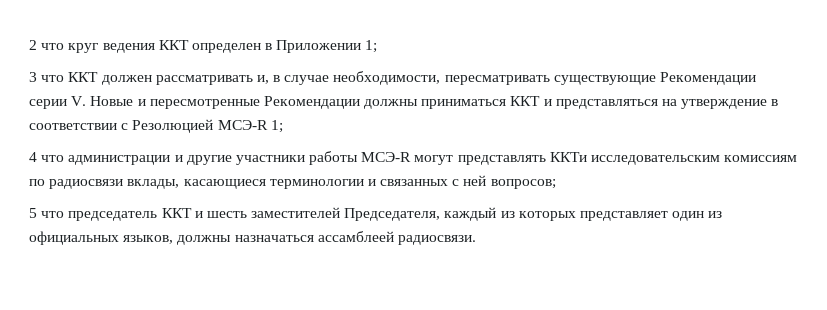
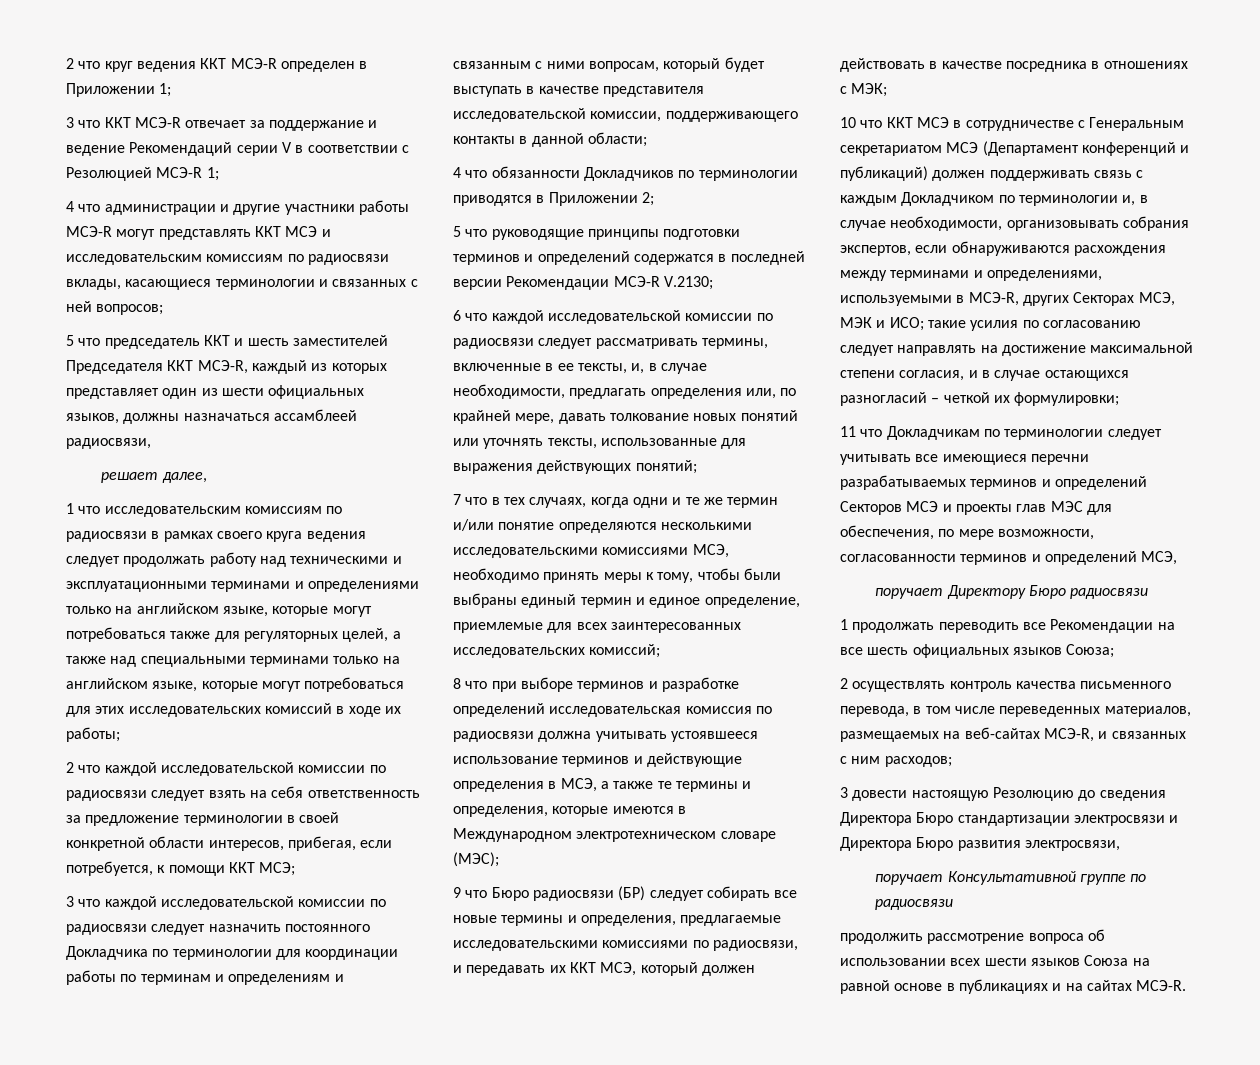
(189, 45) none -> [230,58,277,69] МСЭ-R
[101,71,757,85] [29,96,768,109] должен рассматривать и, в случае необходимости, пересматривать существующие Рекомендации серии V. Новые и пересмотренные Рекомендации должны приниматься ККТ и представляться на утверждение -> [134,117,378,131] [66,142,292,156] МСЭ-R отвечает за поддержание и ведение Рекомендаций серии V
[549,152,587,162] ККТи -> [254,226,331,237] ККТ МСЭ и
[344,208,441,221] Председателя, -> [66,360,248,374] Председателя ККТ МСЭ-R,
(723, 214) none -> [221,388,264,396] шести
[397,235,476,245] радиосвязи. -> [66,438,151,449] [101,472,207,483] [66,503,343,517] [66,531,366,542] [66,552,402,567] [66,581,419,592] [66,603,372,617] [66,627,401,642] [66,656,400,667] [66,677,405,692] [66,703,401,717] [66,727,120,742] [66,762,386,776] [66,786,420,801] [66,812,340,826] [66,836,393,851] [66,861,296,876] [66,896,386,910] [66,924,370,935] [66,946,399,960] [66,970,344,985] [453,57,765,72] [453,86,704,97] [453,108,798,122] [453,132,647,147] [453,166,798,181] [453,192,654,206] [453,226,741,240] [453,251,805,265] [453,276,713,290] [453,310,773,324] [453,338,768,349] [453,363,707,374] [453,384,797,399] [453,410,798,424] [453,438,747,449] [453,460,697,474] [453,494,779,508] [453,519,752,533] [453,544,729,558] [453,568,781,583] [453,593,800,608] [453,622,741,633] [453,644,661,658] [453,677,739,692] [453,703,772,717] [453,731,758,742] [453,753,742,767] [453,778,752,792] [453,806,686,817] [453,828,776,842] [453,852,499,867] [453,886,798,901] [453,915,782,926] [453,940,798,951] [453,962,755,976] [840,58,1188,72] [840,83,888,97] [840,117,1185,131] [840,141,1190,156] [840,166,1144,181] [840,192,1148,206] [840,216,1189,231] [840,241,1166,256] [840,270,1102,281] [840,292,1175,306] [840,317,1141,331] [840,342,1194,356] [840,370,1129,381] [840,392,1120,406] [840,426,1162,440] [840,454,1089,465] [840,475,1147,490] [840,501,1112,515] [840,525,1094,540] [840,551,1178,565] [875,585,1149,599] [840,619,1175,633] [840,644,1115,658] [840,678,1172,692] [840,706,1191,717] [840,727,1186,742] [840,756,952,767] [840,787,1166,801] [840,812,1179,826] [840,837,1120,851] [875,871,1147,885] [875,899,954,910] [840,929,1105,944] [840,955,1150,966] [840,979,1187,994] радиосвязи, // решает далее, // 1 что исследовательским комиссиям по радиосвязи в рамках своего круга ведения следует продолжать работу над техническими и эксплуатационными терминами и определениями только на английском языке, которые могут потребоваться также для регуляторных целей, а также над специальными терминами только на английском языке, которые могут потребоваться для этих исследовательских комиссий в ходе их работы; // 2 что каждой исследовательской комиссии по радиосвязи следует взять на себя ответственность за предложение терминологии в своей конкретной области интересов, прибегая, если потребуется, к помощи ККТ МСЭ; // 3 что каждой исследовательской комиссии по радиосвязи следует назначить постоянного Докладчика по терминологии для координации работы по терминам и определениям и связанным с ними вопросам, который будет выступать в качестве представителя исследовательской комиссии, поддерживающего контакты в данной области; // 4 что обязанности Докладчиков по терминологии приводятся в Приложении 2; // 5 что руководящие принципы подготовки терминов и определений содержатся в последней версии Рекомендации МСЭ-R V.2130; // 6 что каждой исследовательской комиссии по радиосвязи следует рассматривать термины, включенные в ее тексты, и, в случае необходимости, предлагать определения или, по крайней мере, давать толкование новых понятий или уточнять тексты, использованные для выражения действующих понятий; // 7 что в тех случаях, когда одни и те же термин и/или понятие определяются несколькими исследовательскими комиссиями МСЭ, необходимо принять меры к тому, чтобы были выбраны единый термин и единое определение, приемлемые для всех заинтересованных исследовательских комиссий; // 8 что при выборе терминов и разработке определений исследовательская комиссия по радиосвязи должна учитывать устоявшееся использование терминов и действующие определения в МСЭ, а также те термины и определения, которые имеются в Международном электротехническом словаре (МЭС); // 9 что Бюро радиосвязи (БР) следует собирать все новые термины и определения, предлагаемые исследовательскими комиссиями по радиосвязи, и передавать их ККТ МСЭ, который должен действовать в качестве посредника в отношениях с МЭК; // 10 что ККТ МСЭ в сотрудничестве с Генеральным секретариатом МСЭ (Департамент конференций и публикаций) должен поддерживать связь с каждым Докладчиком по терминологии и, в случае необходимости, организовывать собрания экспертов, если обнаруживаются расхождения между терминами и определениями, используемыми в МСЭ-R, других Секторах МСЭ, МЭК и ИСО; такие усилия по согласованию следует направлять на достижение максимальной степени согласия, и в случае остающихся разногласий – четкой их формулировки; // 11 что Докладчикам по терминологии следует учитывать все имеющиеся перечни разрабатываемых терминов и определений Секторов МСЭ и проекты глав МЭС для обеспечения, по мере возможности, согласованности терминов и определений МСЭ, // поручает Директору Бюро радиосвязи // 1 продолжать переводить все Рекомендации на все шесть официальных языков Союза; // 2 осуществлять контроль качества письменного перевода, в том числе переведенных материалов, размещаемых на веб-сайтах МСЭ-R, и связанных с ним расходов; // 3 довести настоящую Резолюцию до сведения Директора Бюро стандартизации электросвязи и Директора Бюро развития электросвязи, // поручает Консультативной группе по радиосвязи // продолжить рассмотрение вопроса об использовании всех шести языков Союза на равной основе в публикациях и на сайтах МСЭ-R.

